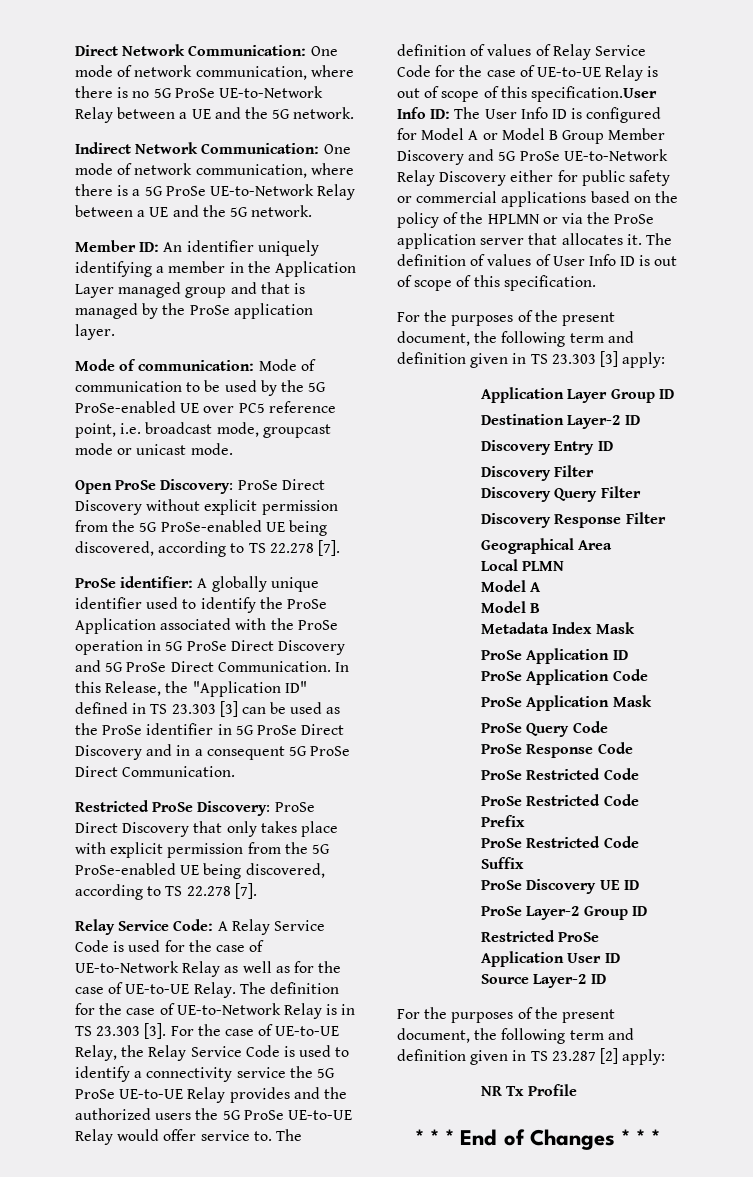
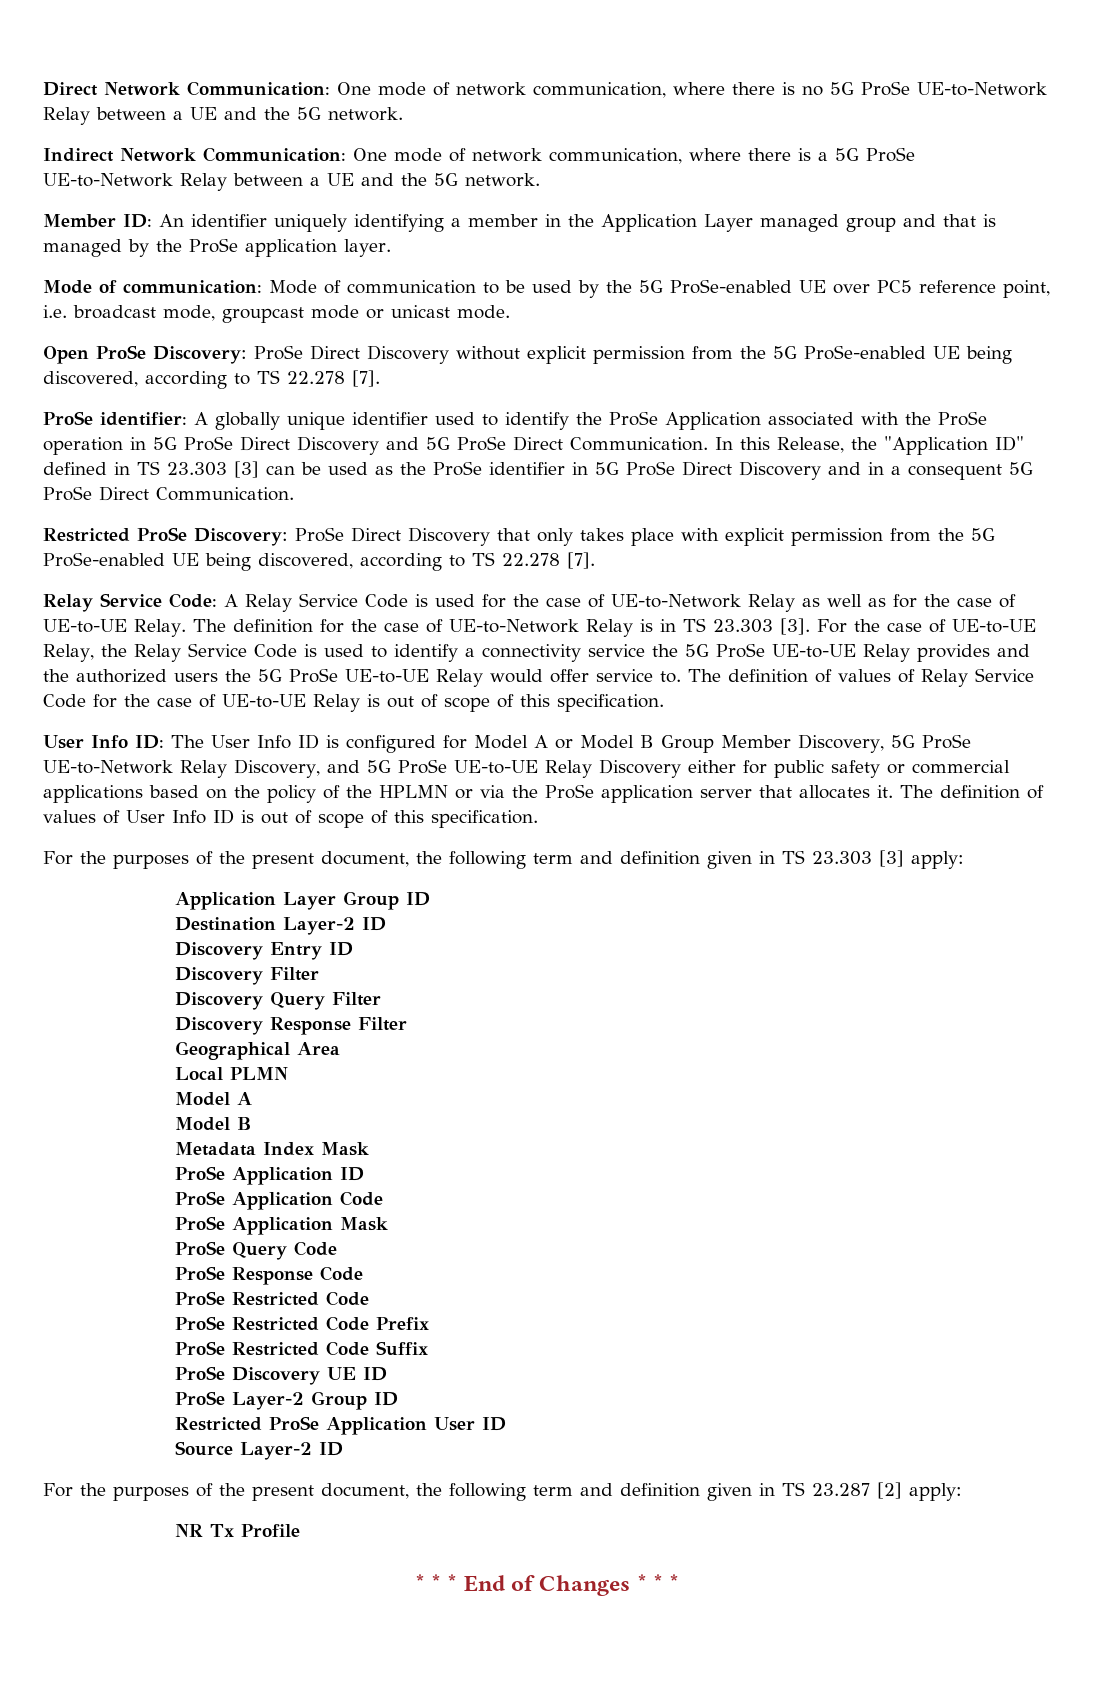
[530,86,657,102] specification.User -> [557,694,664,712] [43,735,84,749] specification. // User
[397,149,668,165] Discovery and 5G ProSe UE-to-Network -> [798,734,971,753] [43,759,538,778] Discovery, 5G ProSe UE-to-Network Relay Discovery, and 5G ProSe UE-to-UE

